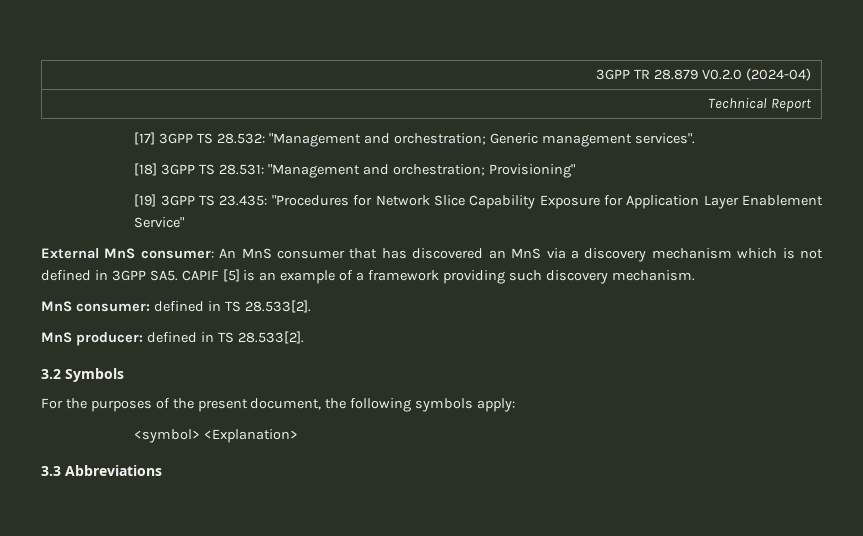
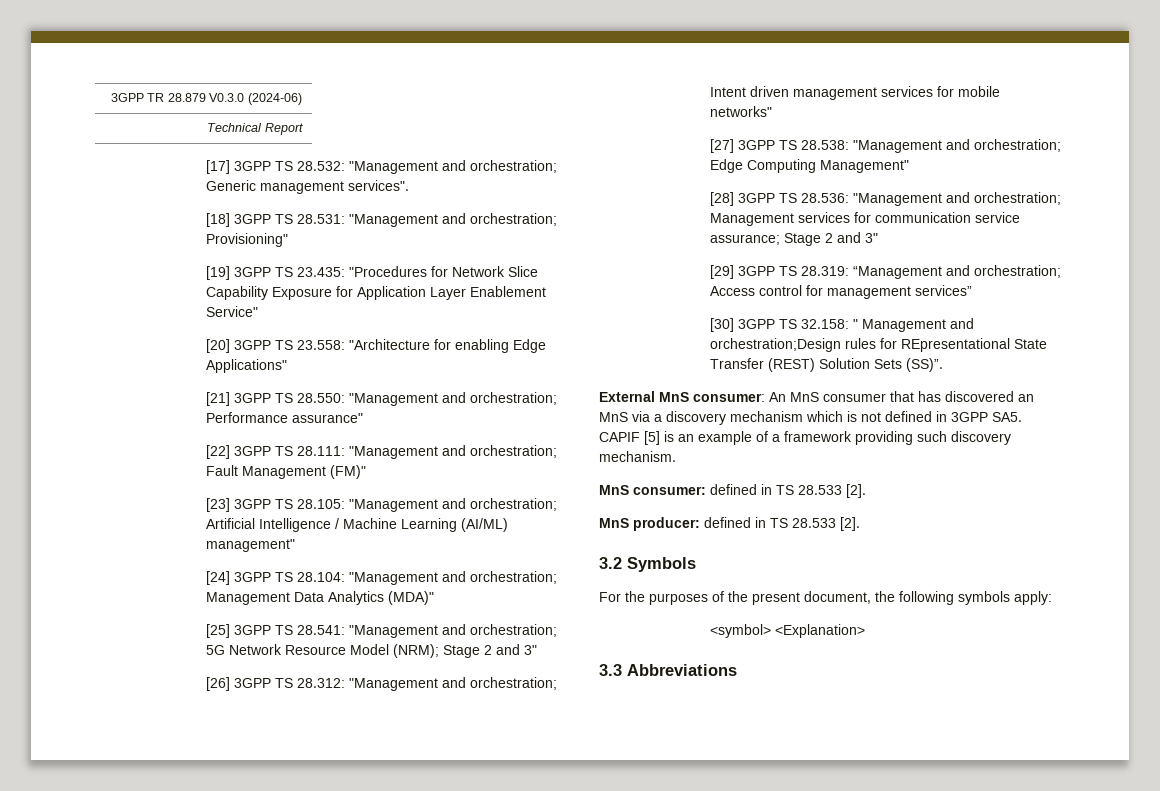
[701,68,811,81] V0.2.0 (2024-04) -> [209,93,302,105] V0.3.0 (2024-06)
(185, 222) none -> [206,339,547,353] [206,359,288,373] [206,392,558,406] [206,412,364,423] [206,445,558,459] [206,465,367,479] [206,498,558,512] [206,518,509,532] [206,539,296,552] [206,571,558,585] [206,591,435,605] [206,624,558,638] [206,644,538,658] [206,677,558,691] [710,86,1001,100] [710,106,773,117] [710,139,1062,153] [710,159,910,173] [710,192,1062,206] [710,212,1021,226] [710,232,879,246] [710,265,1062,279] [710,285,973,299] [710,318,975,332] [710,338,1048,352] [710,358,944,372] // [20] 3GPP TS 23.558: "Architecture for enabling Edge Applications" // [21] 3GPP TS 28.550: "Management and orchestration; Performance assurance" // [22] 3GPP TS 28.111: "Management and orchestration; Fault Management (FM)" // [23] 3GPP TS 28.105: "Management and orchestration; Artificial Intelligence / Machine Learning (AI/ML) management" // [24] 3GPP TS 28.104: "Management and orchestration; Management Data Analytics (MDA)" // [25] 3GPP TS 28.541: "Management and orchestration; 5G Network Resource Model (NRM); Stage 2 and 3" // [26] 3GPP TS 28.312: "Management and orchestration; Intent driven management services for mobile networks" // [27] 3GPP TS 28.538: "Management and orchestration; Edge Computing Management" // [28] 3GPP TS 28.536: "Management and orchestration; Management services for communication service assurance; Stage 2 and 3" // [29] 3GPP TS 28.319: “Management and orchestration; Access control for management services” // [30] 3GPP TS 32.158: " Management and orchestration;Design rules for REpresentational State Transfer (REST) Solution Sets (SS)”.
[244,300,311,313] 28.533[2]. -> [798,484,866,498] 28.533 [2].
[237,331,304,344] 28.533[2]. -> [792,517,860,531] 28.533 [2].

